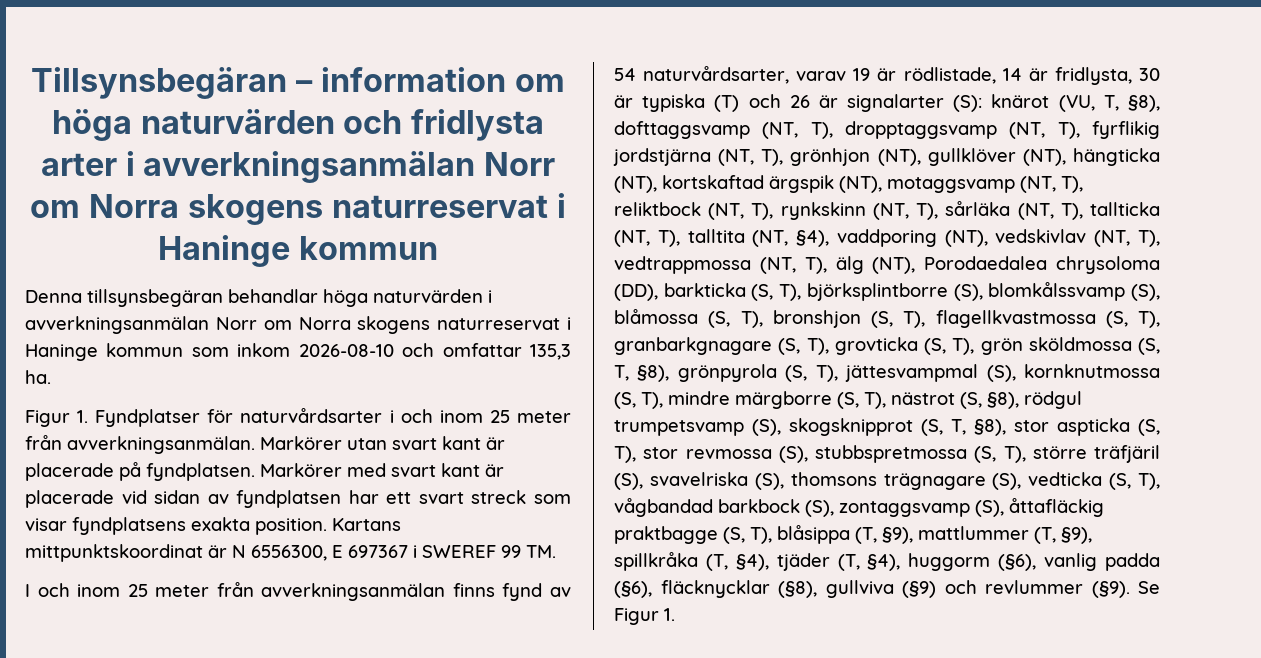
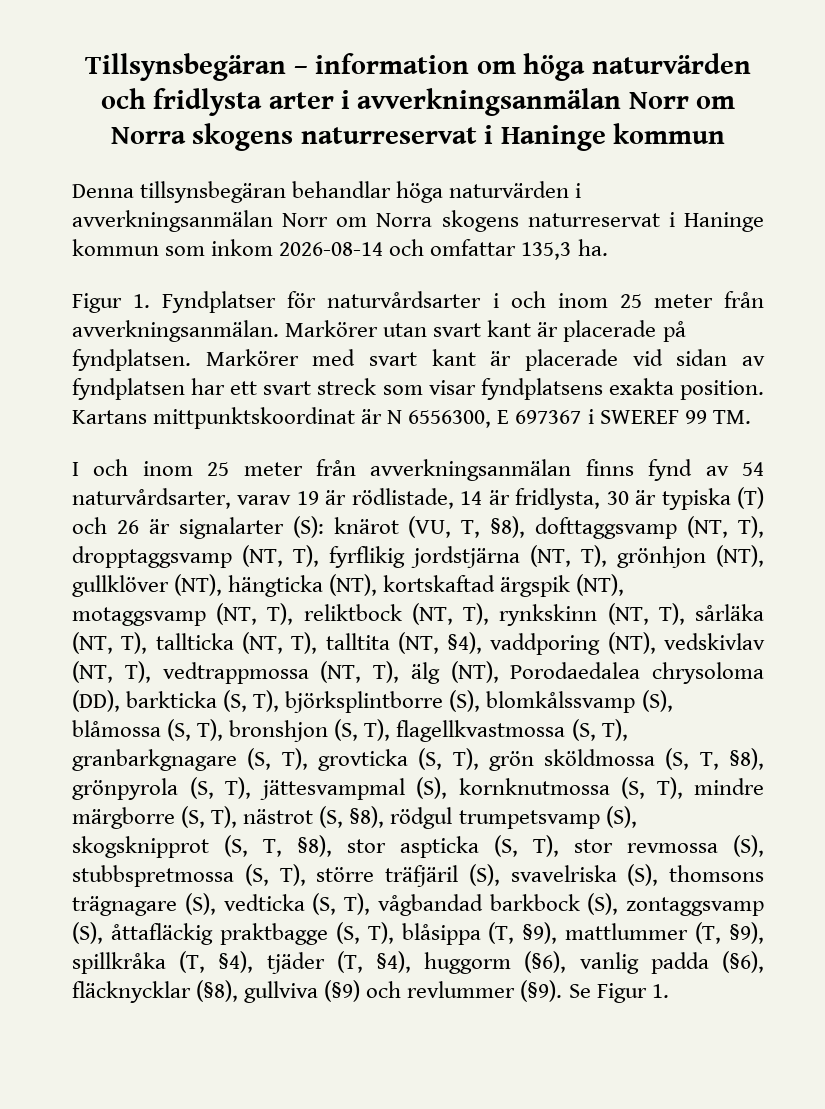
[298,344,394,357] 2026-08-10 -> [279,242,384,256] 2026-08-14

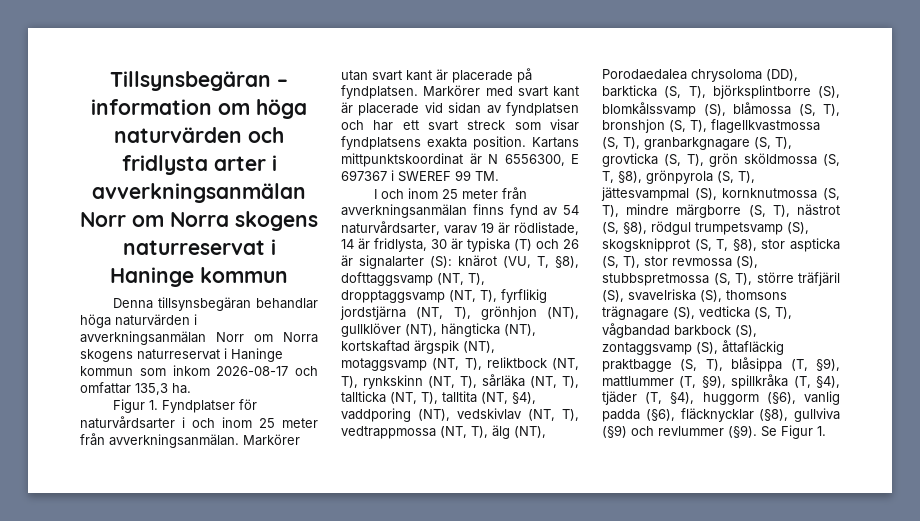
[279,242,384,256] 2026-08-14 -> [216,366,289,376] 2026-08-17
(185, 389) none -> [341,120,364,130] och

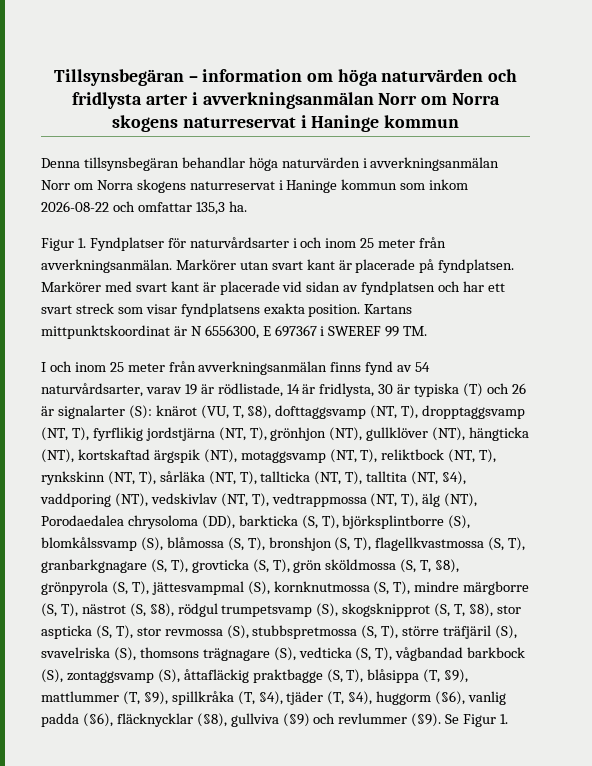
[216,366,289,376] 2026-08-17 -> [41,201,109,212] 2026-08-22

